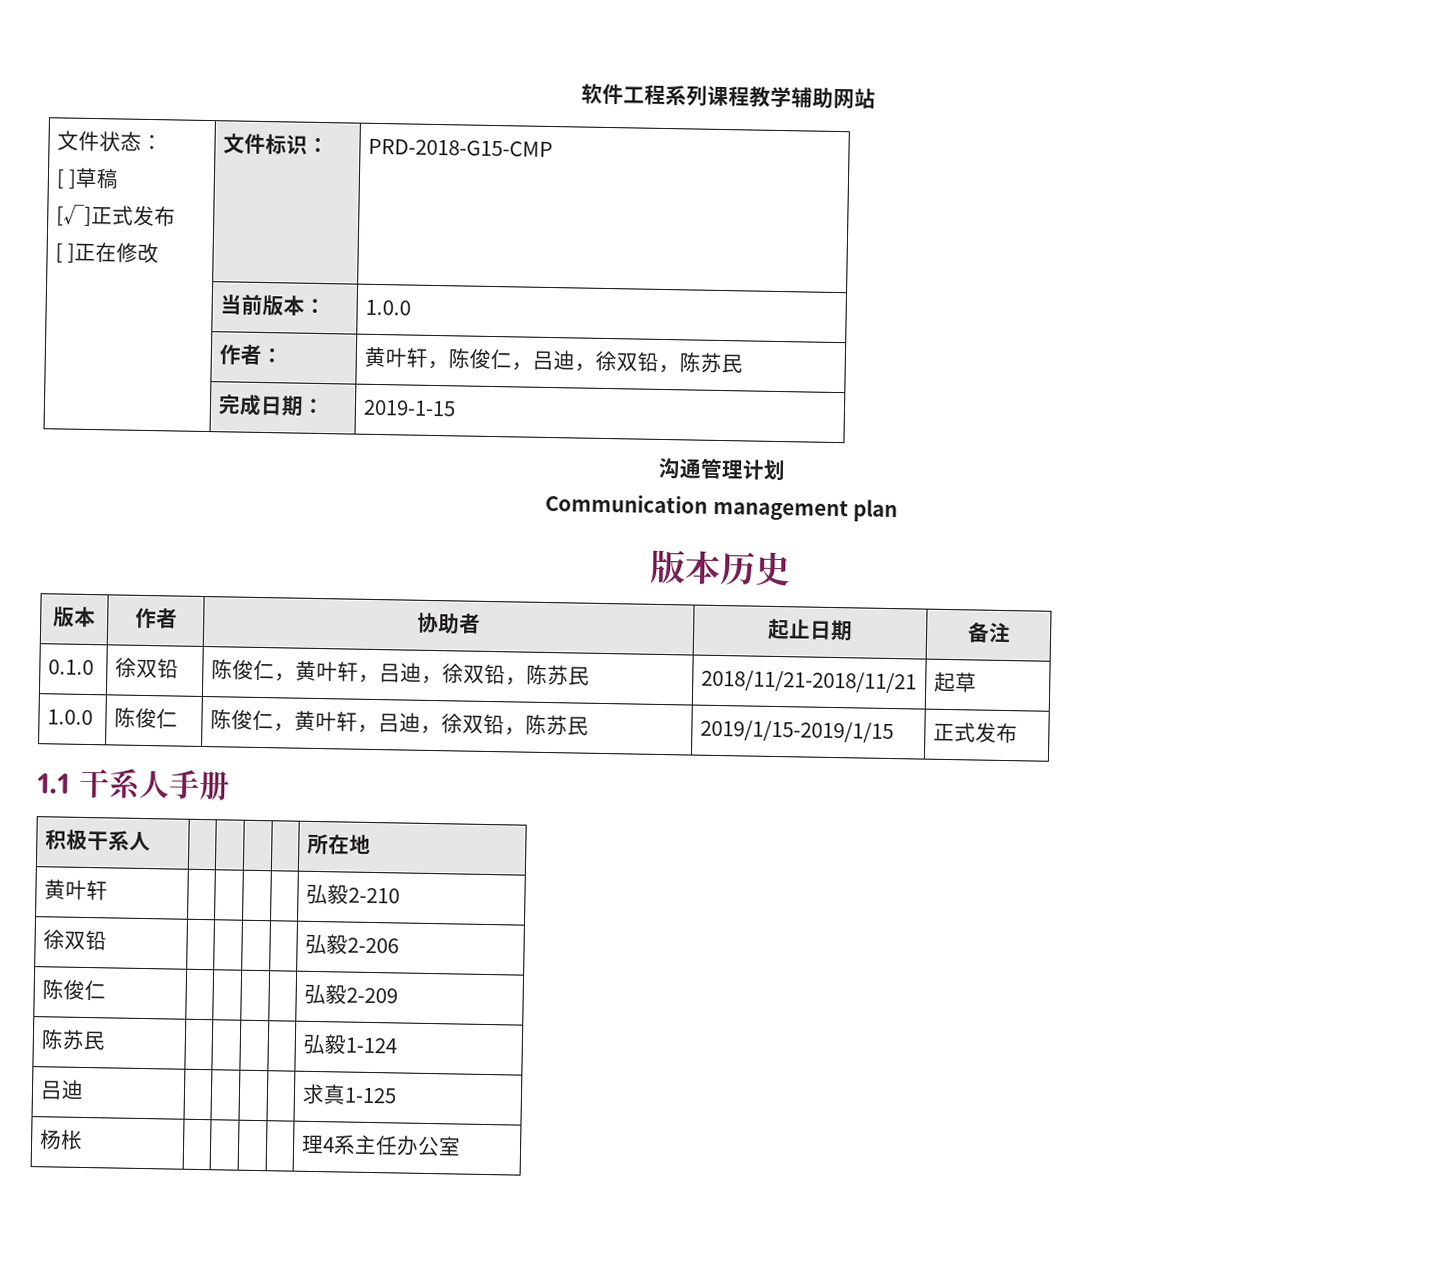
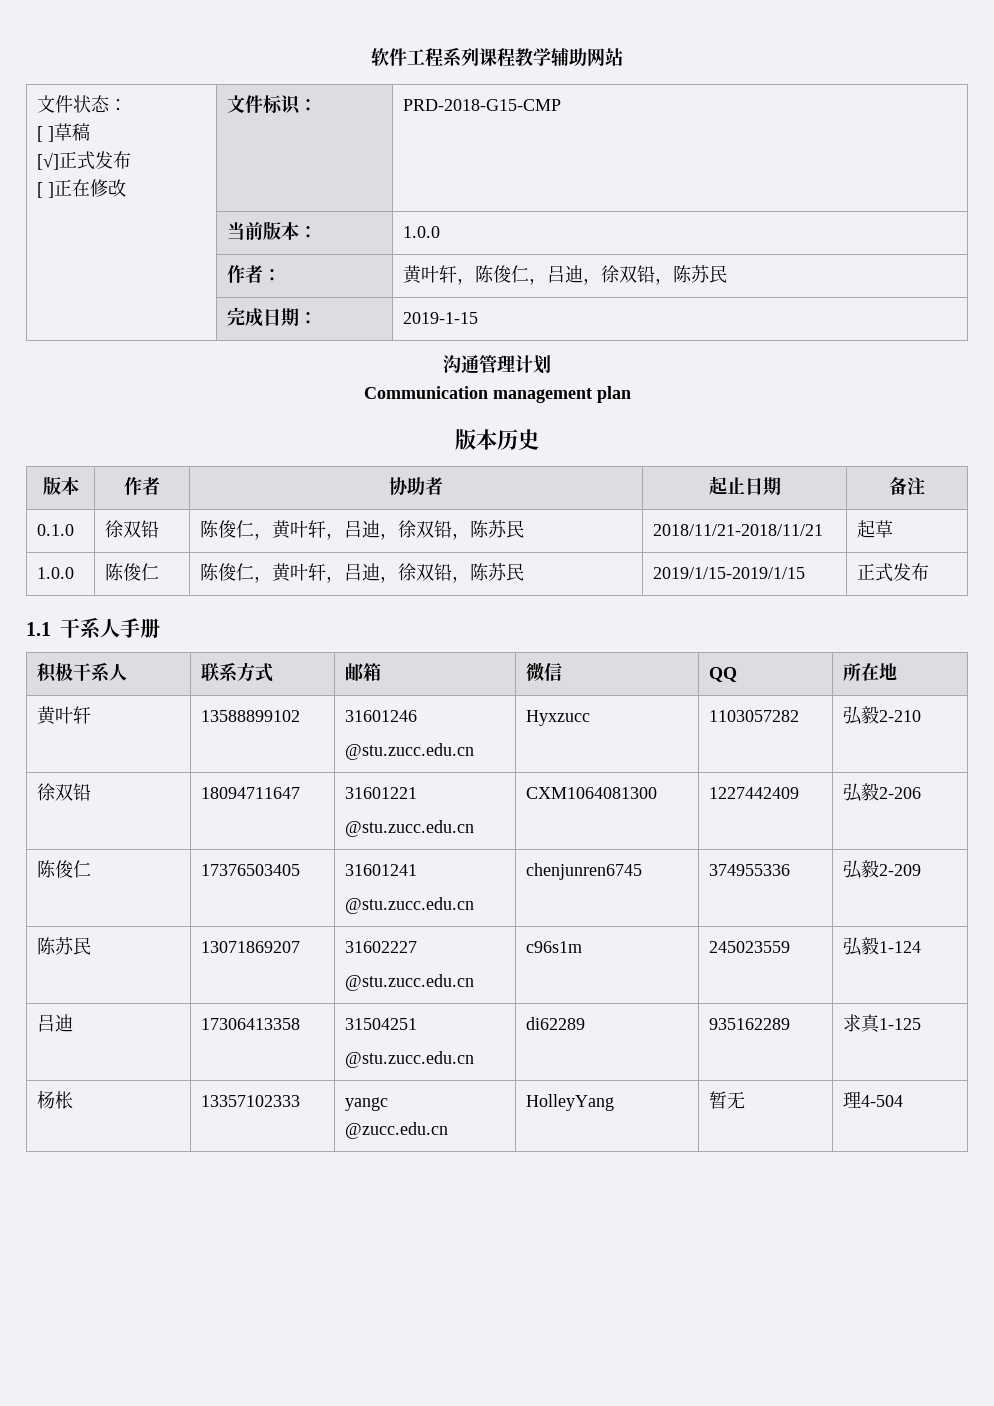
[306,833,371,855] [43,879,108,901] | | | | 所在地 // 黄叶轩 | | | | -> [200,662,273,682] [344,663,381,681] [525,662,562,681] [708,667,737,682] [842,663,897,681] [36,706,91,725] [200,710,300,722] [344,710,417,722] [344,743,474,760] [525,710,590,726] [708,710,799,722] 联系方式 | 邮箱 | 微信 | QQ | 所在地 // 黄叶轩 | 13588899102 | 31601246 // @stu.zucc.edu.cn | Hyxzucc | 1103057282
(107, 940) | | | -> [200,787,300,799] [344,787,417,799] [344,820,474,837] [525,787,657,799] [708,787,799,799] 18094711647 | 31601221 // @stu.zucc.edu.cn | CXM1064081300 | 1227442409
(106, 990) | | | -> [200,864,300,876] [344,864,417,876] [344,897,474,914] [525,863,642,880] [708,864,790,876] 17376503405 | 31601241 // @stu.zucc.edu.cn | chenjunren6745 | 374955336
[302,1033,397,1055] [39,1079,84,1100] [301,1083,397,1105] [38,1129,83,1150] [300,1134,461,1157] | | | | 弘毅1-124 // 吕迪 | | | | | 求真1-125 // 杨枨 | | | | | 理4系主任办公室 -> [200,941,300,953] [344,941,417,953] [344,974,474,991] [525,941,582,953] [708,941,790,953] [842,937,921,956] [36,1014,73,1032] [200,1018,300,1030] [344,1018,417,1030] [344,1051,474,1068] [525,1017,585,1030] [708,1018,790,1030] [842,1014,921,1033] [36,1090,73,1109] [200,1095,300,1107] [344,1097,388,1111] [344,1122,448,1139] [525,1094,614,1111] [708,1091,745,1109] [842,1091,903,1108] 13071869207 | 31602227 // @stu.zucc.edu.cn | c96s1m | 245023559 | 弘毅1-124 // 吕迪 | 17306413358 | 31504251 // @stu.zucc.edu.cn | di62289 | 935162289 | 求真1-125 // 杨枨 | 13357102333 | yangc // @zucc.edu.cn | HolleyYang | 暂无 | 理4-504

